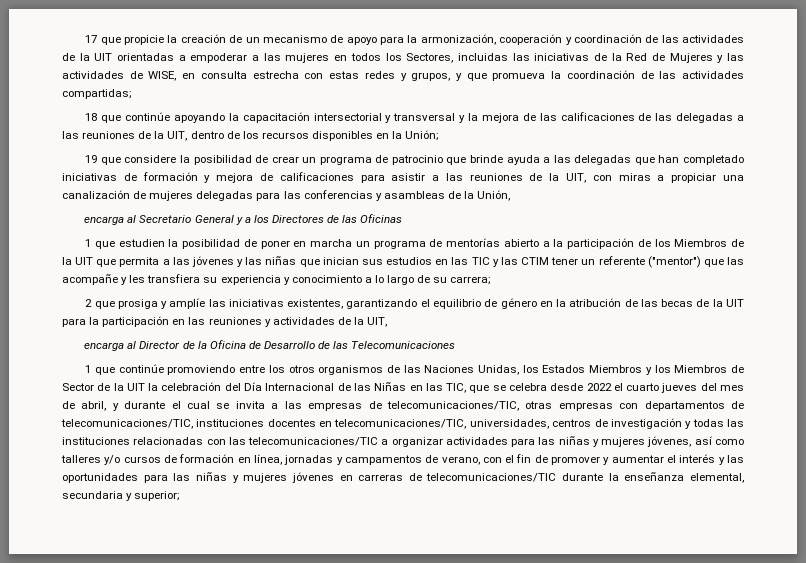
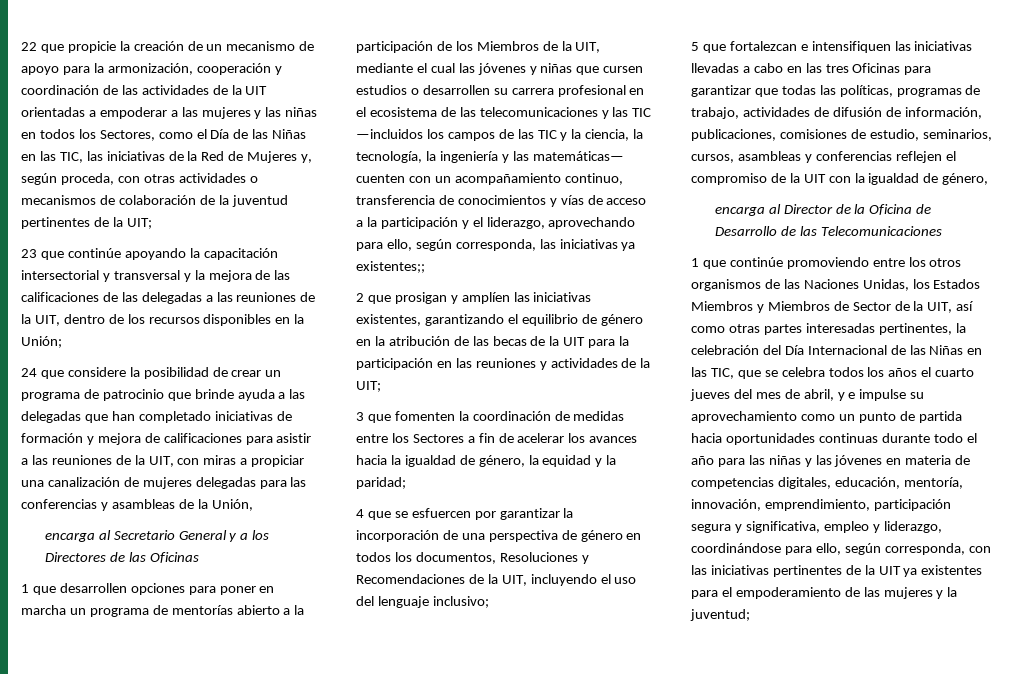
[85,35,98,43] 17 -> [21,42,37,51] 22
(330, 58) none -> [254,107,318,119] y las niñas
[457,53,508,61] incluidas -> [158,129,307,139] [21,151,83,163] como el Día de las Niñas en las TIC,
[717,53,744,63] [62,70,744,81] [62,89,132,99] [85,113,98,121] y las actividades de WISE, en consulta estrecha con estas redes y grupos, y que promueva la coordinación de las actividades compartidas; // 18 -> [301,154,313,163] [21,173,258,185] [21,195,288,207] [21,217,152,229] [21,249,37,258] y, según proceda, con otras actividades o mecanismos de colaboración de la juventud pertinentes de la UIT; // 23
[85,155,98,163] 19 -> [21,368,37,377] 24
[118,239,257,249] estudien la posibilidad de -> [59,583,216,595] desarrollen opciones para
[75,257,170,267] UIT que permita a -> [575,42,601,53] [356,63,455,73] UIT, mediante el cual
[245,257,263,265] las -> (537, 70) none
[322,256,745,268] [62,274,492,285] inician sus estudios en las TIC y las CTIM tener un referente ("mentor") que las acompañe y les transfiera su experiencia y conocimiento a lo largo de su carrera; -> [603,66,644,73] [356,85,645,97] [356,107,652,119] [356,129,644,141] [356,151,624,163] [356,173,623,185] [356,195,647,207] [356,217,636,229] [356,239,636,251] [356,261,425,273] cursen estudios o desarrollen su carrera profesional en el ecosistema de las telecomunicaciones y las TIC —incluidos los campos de las TIC y la ciencia, la tecnología, la ingeniería y las matemáticas— cuenten con un acompañamiento continuo, transferencia de conocimientos y vías de acceso a la participación y el liderazgo, aprovechando para ello, según corresponda, las iniciativas ya existentes;;
[117,298,206,309] prosiga y amplíe -> [394,292,510,304] prosigan y amplíen
[367,317,388,327] UIT, -> [356,381,381,392] [356,411,625,423] [356,433,638,443] [356,455,617,467] [356,477,406,489] [356,508,574,520] [356,530,642,542] [356,552,589,564] [356,574,637,586] [356,596,489,608] [691,41,973,53] [691,63,932,75] [691,85,981,97] [691,107,982,119] [691,129,992,141] [691,151,956,163] [691,173,989,185] UIT; // 3 que fomenten la coordinación de medidas entre los Sectores a fin de acelerar los avances hacia la igualdad de género, la equidad y la paridad; // 4 que se esfuercen por garantizar la incorporación de una perspectiva de género en todos los documentos, Resoluciones y Recomendaciones de la UIT, incluyendo el uso del lenguaje inclusivo; // 5 que fortalezcan e intensifiquen las iniciativas llevadas a cabo en las tres Oficinas para garantizar que todas las políticas, programas de trabajo, actividades de difusión de información, publicaciones, comisiones de estudio, seminarios, cursos, asambleas y conferencias reflejen el compromiso de la UIT con la igualdad de género,
[654,365,671,373] los -> (764, 308) none
[126,383,145,391] UIT -> [927,301,974,313] [691,323,952,335] UIT, así como otras partes interesadas pertinentes,
[550,383,612,391] desde 2022 -> [828,367,918,377] todos los años
[124,401,744,411] [61,418,745,429] [62,436,744,447] [61,454,745,465] [62,472,744,483] [62,491,181,501] durante el cual se invita a las empresas de telecomunicaciones/TIC, otras empresas con departamentos de telecomunicaciones/TIC, instituciones docentes en telecomunicaciones/TIC, universidades, centros de investigación y todas las instituciones relacionadas con las telecomunicaciones/TIC a organizar actividades para las niñas y mujeres jóvenes, así como talleres y/o cursos de formación en línea, jornadas y campamentos de verano, con el fin de promover y aumentar el interés y las oportunidades para las niñas y mujeres jóvenes en carreras de telecomunicaciones/TIC durante la enseñanza elemental, secundaria y superior; -> [848,389,925,401] [691,411,962,423] [691,433,977,445] [691,455,971,467] [691,477,963,489] [691,499,951,511] [691,521,942,533] [691,543,991,555] [691,565,983,577] [691,587,958,599] [690,609,750,621] e impulse su aprovechamiento como un punto de partida hacia oportunidades continuas durante todo el año para las niñas y las jóvenes en materia de competencias digitales, educación, mentoría, innovación, emprendimiento, participación segura y significativa, empleo y liderazgo, coordinándose para ello, según corresponda, con las iniciativas pertinentes de la UIT ya existentes para el empoderamiento de las mujeres y la juventud;

